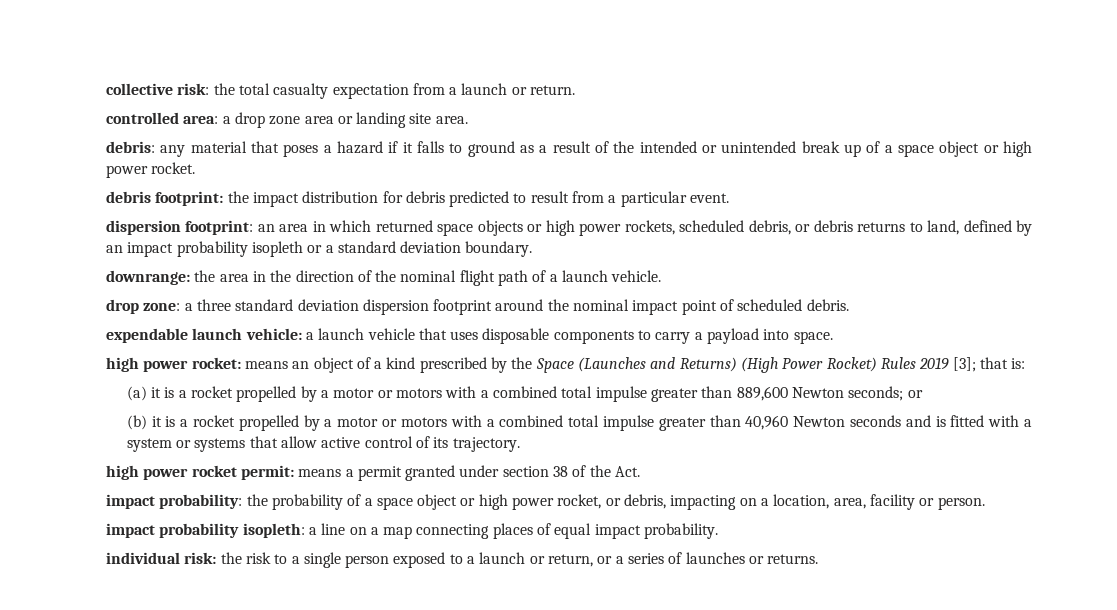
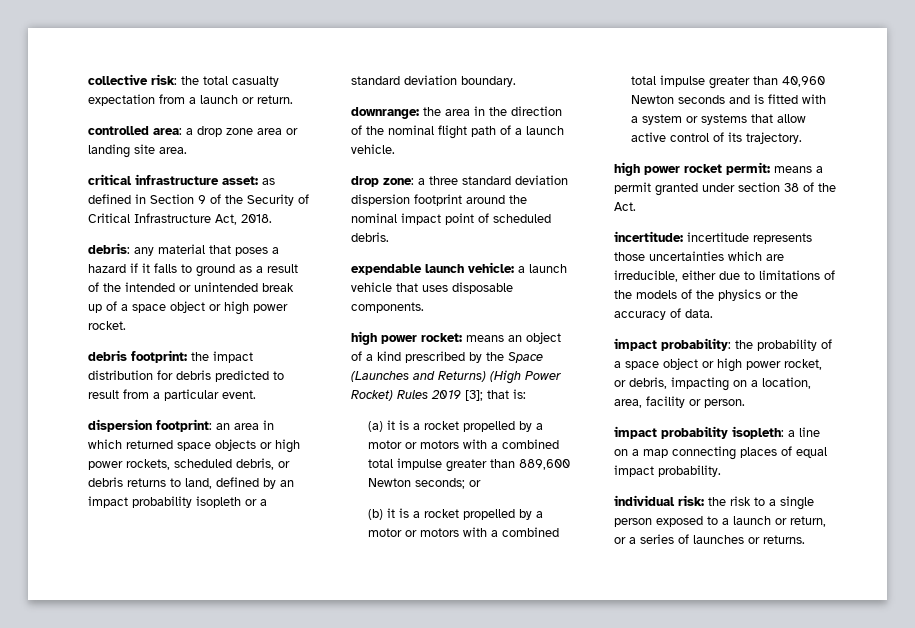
(468, 120) none -> [87,174,275,185] [87,194,309,206] [87,213,272,225] // critical infrastructure asset: as defined in Section 9 of the Security of Critical Infrastructure Act, 2018.
[553,328,833,344] components to carry a payload into space. -> [350,302,424,313] components.
(641, 471) none -> [613,231,812,244] [613,251,784,261] [613,270,835,282] [613,289,798,301] [613,308,713,320] // incertitude: incertitude represents those uncertainties which are irreducible, either due to limitations of the models of the physics or the accuracy of data.

